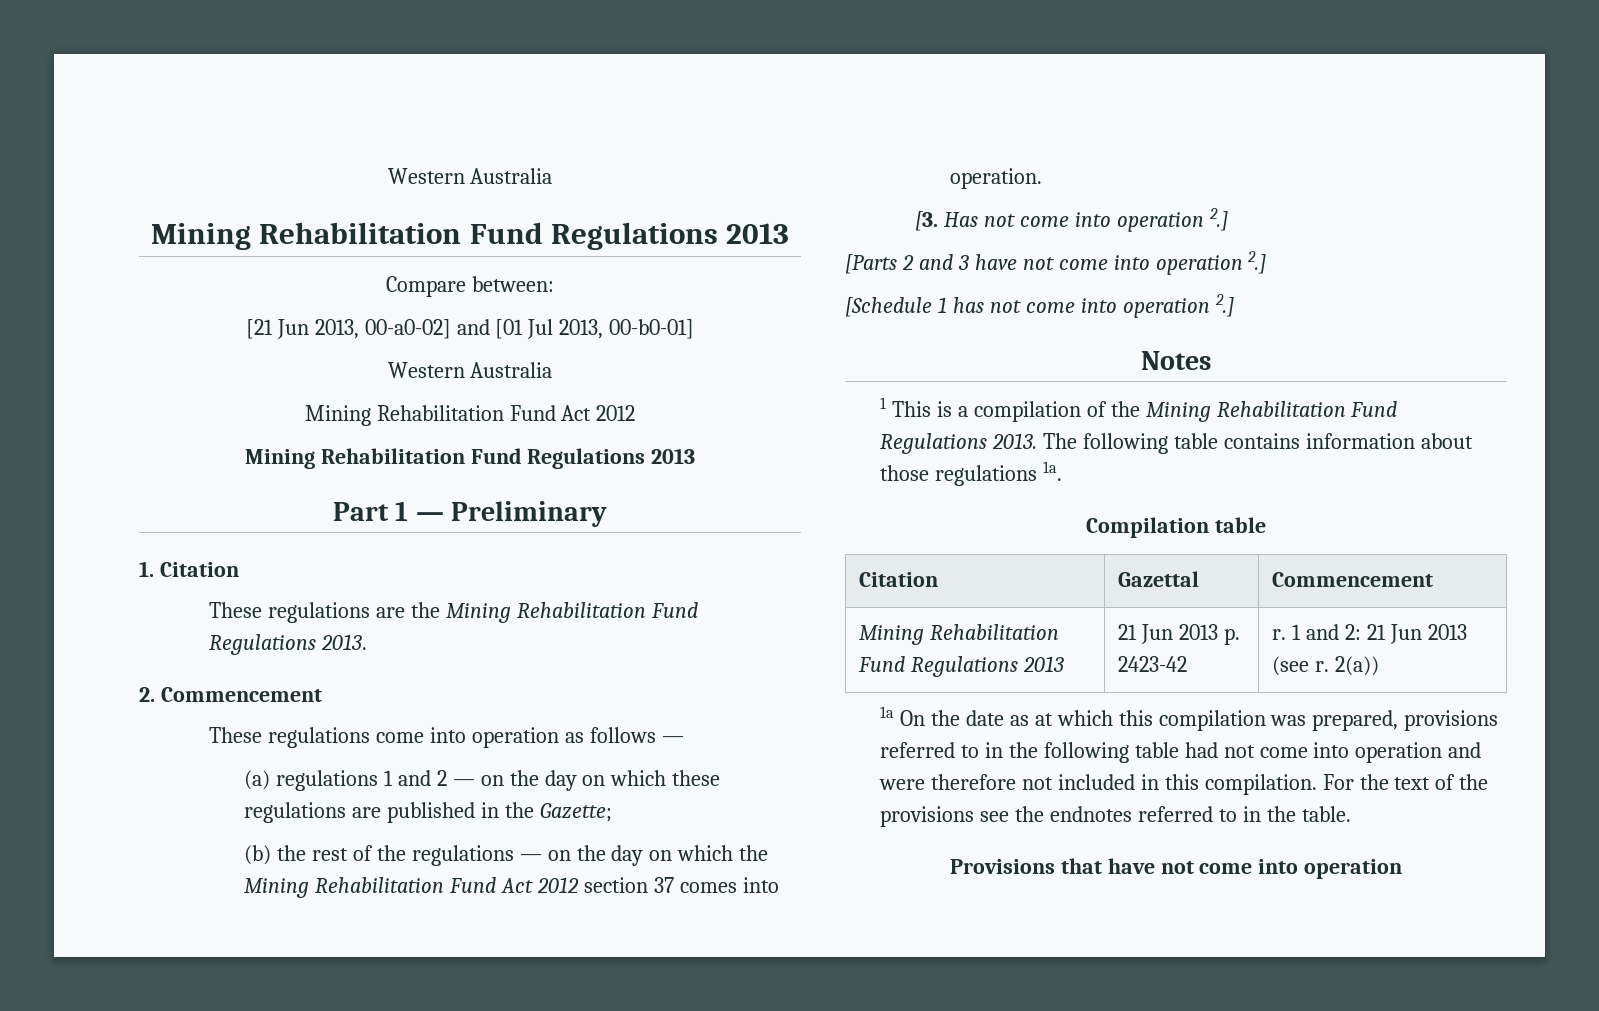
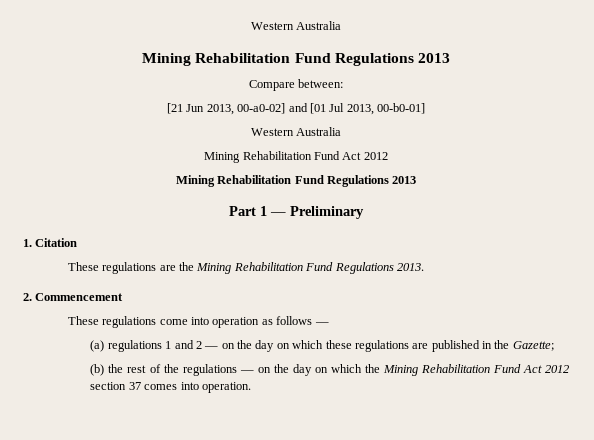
[915,208,1228,232] [845,251,1267,275] [845,294,1234,318] [1141,351,1211,370] [880,397,1398,422] [880,433,1473,454] [880,461,1062,486] [1086,517,1266,538] [859,572,939,587] [1118,571,1200,587] [1272,572,1434,587] [859,624,1060,645] [858,656,1065,677] [1118,624,1241,645] [1118,656,1188,672] [1272,624,1467,644] [1272,656,1380,676] [880,706,1499,731] [880,742,1482,763] [879,774,1489,795] [880,806,1351,827] [949,858,1403,879] // [3. Has not come into operation 2.] // [Parts 2 and 3 have not come into operation 2.] // [Schedule 1 has not come into operation 2.] // Notes // 1 This is a compilation of the Mining Rehabilitation Fund Regulations 2013. The following table contains information about those regulations 1a. // Compilation table // Citation | Gazettal | Commencement // Mining Rehabilitation Fund Regulations 2013 | 21 Jun 2013 p. 2423-42 | r. 1 and 2: 21 Jun 2013 (see r. 2(a)) // 1a On the date as at which this compilation was prepared, provisions referred to in the following table had not come into operation and were therefore not included in this compilation. For the text of the provisions see the endnotes referred to in the table. // Provisions that have not come into operation -> (251, 387) none

